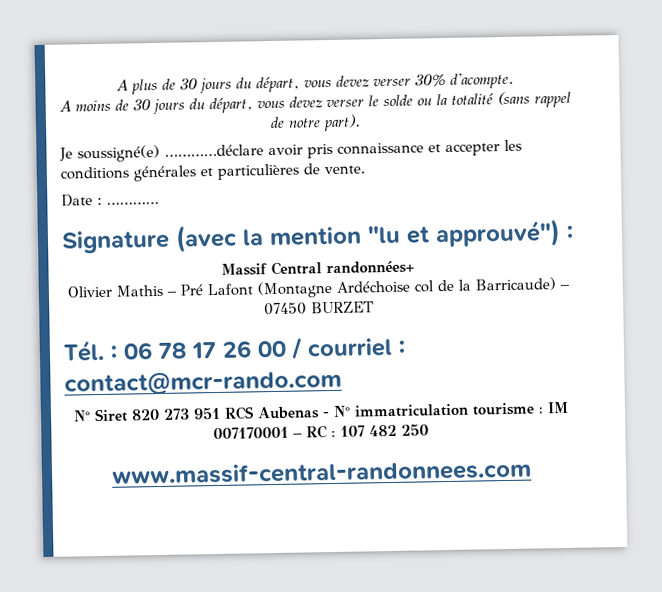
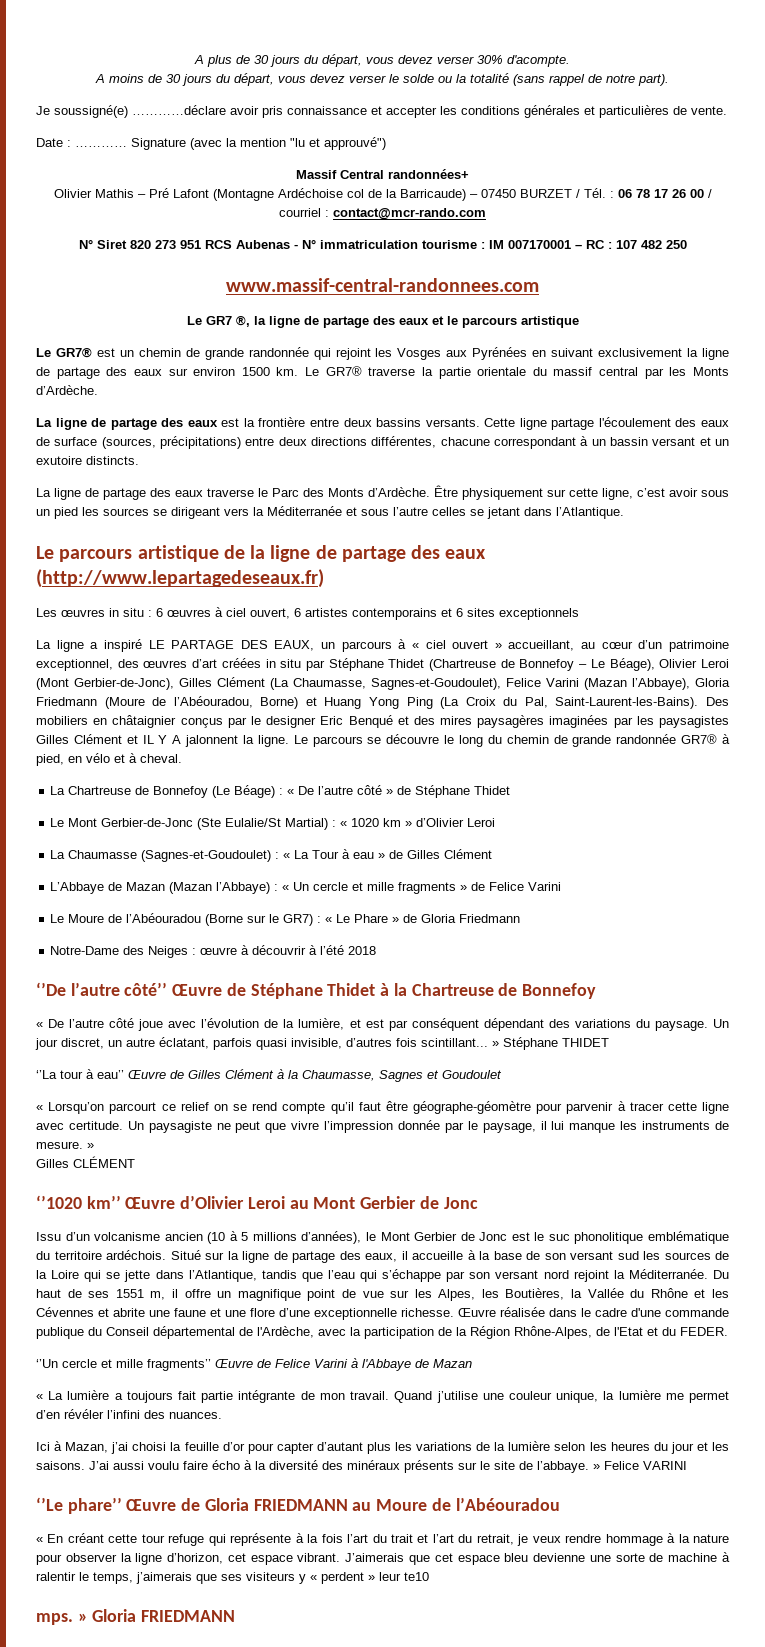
(159, 203) // -> (127, 146) none
[566,225,574,240] : -> (386, 143) none
(374, 307) // -> [575,189,580,198] /
(532, 472) none -> [186,315,579,328] [36,347,730,360] [36,366,730,379] [36,385,98,395] [36,417,729,430] [36,436,730,449] [36,456,139,465] [36,485,729,500] [36,506,624,519] [36,545,487,562] [36,569,324,588] [36,607,579,620] [36,639,730,652] [36,658,730,671] [36,677,730,690] [36,696,729,709] [36,715,729,728] [36,734,730,747] [36,753,182,766] [50,785,511,798] [50,818,496,830] [50,849,493,862] [50,882,562,894] [50,913,521,926] [50,945,377,958] [36,982,596,999] [36,1018,729,1031] [35,1037,609,1050] [36,1069,502,1082] [36,1101,729,1114] [36,1120,730,1133] [36,1141,94,1149] [36,1156,135,1168] [36,1195,478,1209] [36,1231,729,1244] [36,1250,729,1263] [36,1269,729,1282] [36,1288,729,1301] [36,1307,729,1320] [36,1326,728,1339] [36,1358,472,1371] [36,1390,730,1403] [36,1409,222,1419] [36,1441,729,1454] [36,1460,687,1473] [36,1497,560,1514] [36,1533,729,1546] [36,1552,731,1565] [36,1572,429,1584] [36,1609,236,1625] // Le GR7 ®, la ligne de partage des eaux et le parcours artistique // Le GR7® est un chemin de grande randonnée qui rejoint les Vosges aux Pyrénées en suivant exclusivement la ligne de partage des eaux sur environ 1500 km. Le GR7® traverse la partie orientale du massif central par les Monts d’Ardèche. // La ligne de partage des eaux est la frontière entre deux bassins versants. Cette ligne partage l'écoulement des eaux de surface (sources, précipitations) entre deux directions différentes, chacune correspondant à un bassin versant et un exutoire distincts. // La ligne de partage des eaux traverse le Parc des Monts d’Ardèche. Être physiquement sur cette ligne, c’est avoir sous un pied les sources se dirigeant vers la Méditerranée et sous l’autre celles se jetant dans l’Atlantique. // Le parcours artistique de la ligne de partage des eaux (http://www.lepartagedeseaux.fr) // Les œuvres in situ : 6 œuvres à ciel ouvert, 6 artistes contemporains et 6 sites exceptionnels // La ligne a inspiré LE PARTAGE DES EAUX, un parcours à « ciel ouvert » accueillant, au cœur d’un patrimoine exceptionnel, des œuvres d’art créées in situ par Stéphane Thidet (Chartreuse de Bonnefoy – Le Béage), Olivier Leroi (Mont Gerbier-de-Jonc), Gilles Clément (La Chaumasse, Sagnes-et-Goudoulet), Felice Varini (Mazan l’Abbaye), Gloria Friedmann (Moure de l’Abéouradou, Borne) et Huang Yong Ping (La Croix du Pal, Saint-Laurent-les-Bains). Des mobiliers en châtaignier conçus par le designer Eric Benqué et des mires paysagères imaginées par les paysagistes Gilles Clément et IL Y A jalonnent la ligne. Le parcours se découvre le long du chemin de grande randonnée GR7® à pied, en vélo et à cheval. // La Chartreuse de Bonnefoy (Le Béage) : « De l’autre côté » de Stéphane Thidet // Le Mont Gerbier-de-Jonc (Ste Eulalie/St Martial) : « 1020 km » d’Olivier Leroi // La Chaumasse (Sagnes-et-Goudoulet) : « La Tour à eau » de Gilles Clément // L’Abbaye de Mazan (Mazan l’Abbaye) : « Un cercle et mille fragments » de Felice Varini // Le Moure de l’Abéouradou (Borne sur le GR7) : « Le Phare » de Gloria Friedmann // Notre-Dame des Neiges : œuvre à découvrir à l’été 2018 // ‘’De l’autre côté’’ Œuvre de Stéphane Thidet à la Chartreuse de Bonnefoy // « De l’autre côté joue avec l’évolution de la lumière, et est par conséquent dépendant des variations du paysage. Un jour discret, un autre éclatant, parfois quasi invisible, d’autres fois scintillant... » Stéphane THIDET // ‘’La tour à eau’’ Œuvre de Gilles Clément à la Chaumasse, Sagnes et Goudoulet // « Lorsqu’on parcourt ce relief on se rend compte qu’il faut être géographe-géomètre pour parvenir à tracer cette ligne avec certitude. Un paysagiste ne peut que vivre l’impression donnée par le paysage, il lui manque les instruments de mesure. » // Gilles CLÉMENT // ‘’1020 km’’ Œuvre d’Olivier Leroi au Mont Gerbier de Jonc // Issu d’un volcanisme ancien (10 à 5 millions d’années), le Mont Gerbier de Jonc est le suc phonolitique emblématique du territoire ardéchois. Situé sur la ligne de partage des eaux, il accueille à la base de son versant sud les sources de la Loire qui se jette dans l’Atlantique, tandis que l’eau qui s’échappe par son versant nord rejoint la Méditerranée. Du haut de ses 1551 m, il offre un magnifique point de vue sur les Alpes, les Boutières, la Vallée du Rhône et les Cévennes et abrite une faune et une flore d’une exceptionnelle richesse. Œuvre réalisée dans le cadre d'une commande publique du Conseil départemental de l'Ardèche, avec la participation de la Région Rhône-Alpes, de l'Etat et du FEDER. // ‘’Un cercle et mille fragments’’ Œuvre de Felice Varini à l'Abbaye de Mazan // « La lumière a toujours fait partie intégrante de mon travail. Quand j’utilise une couleur unique, la lumière me permet d’en révéler l’infini des nuances. // Ici à Mazan, j’ai choisi la feuille d’or pour capter d’autant plus les variations de la lumière selon les heures du jour et les saisons. J’ai aussi voulu faire écho à la diversité des minéraux présents sur le site de l’abbaye. » Felice VARINI // ‘’Le phare’’ Œuvre de Gloria FRIEDMANN au Moure de l’Abéouradou // « En créant cette tour refuge qui représente à la fois l’art du trait et l’art du retrait, je veux rendre hommage à la nature pour observer la ligne d’horizon, cet espace vibrant. J’aimerais que cet espace bleu devienne une sorte de machine à ralentir le temps, j’aimerais que ses visiteurs y « perdent » leur te10 // mps. » Gloria FRIEDMANN

